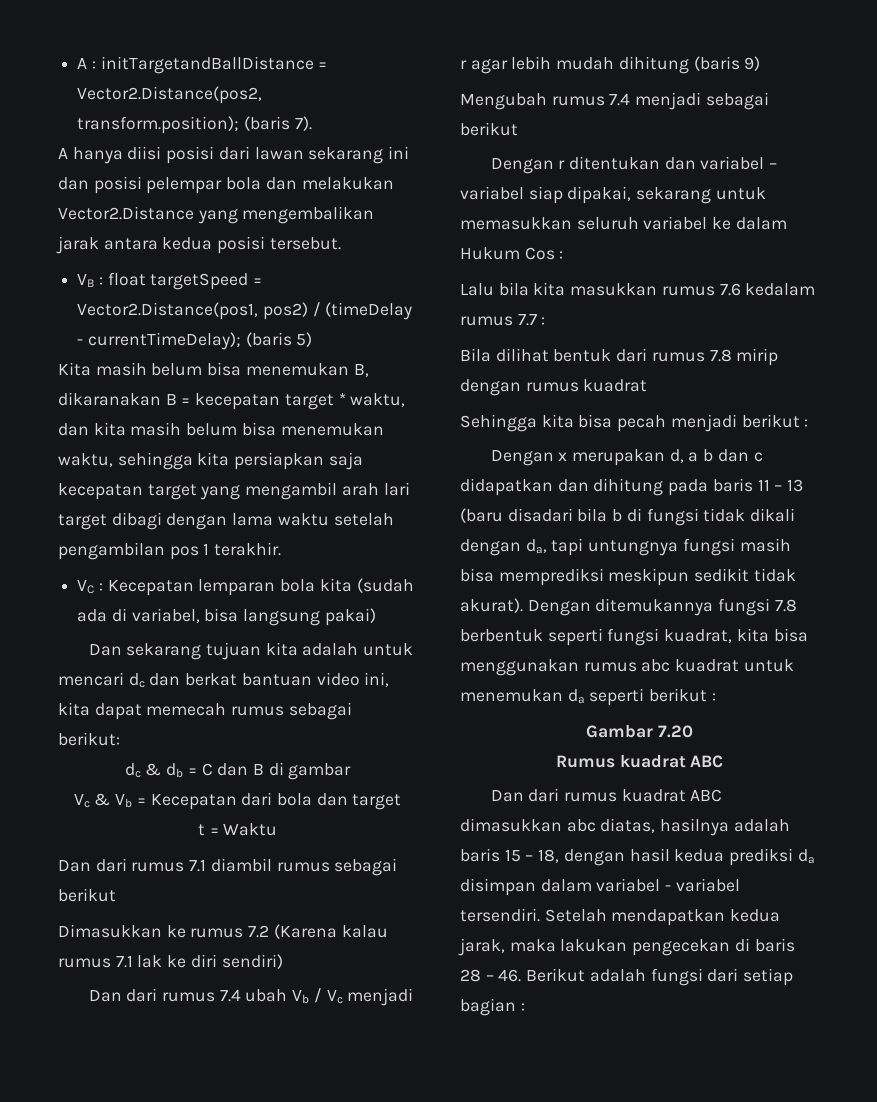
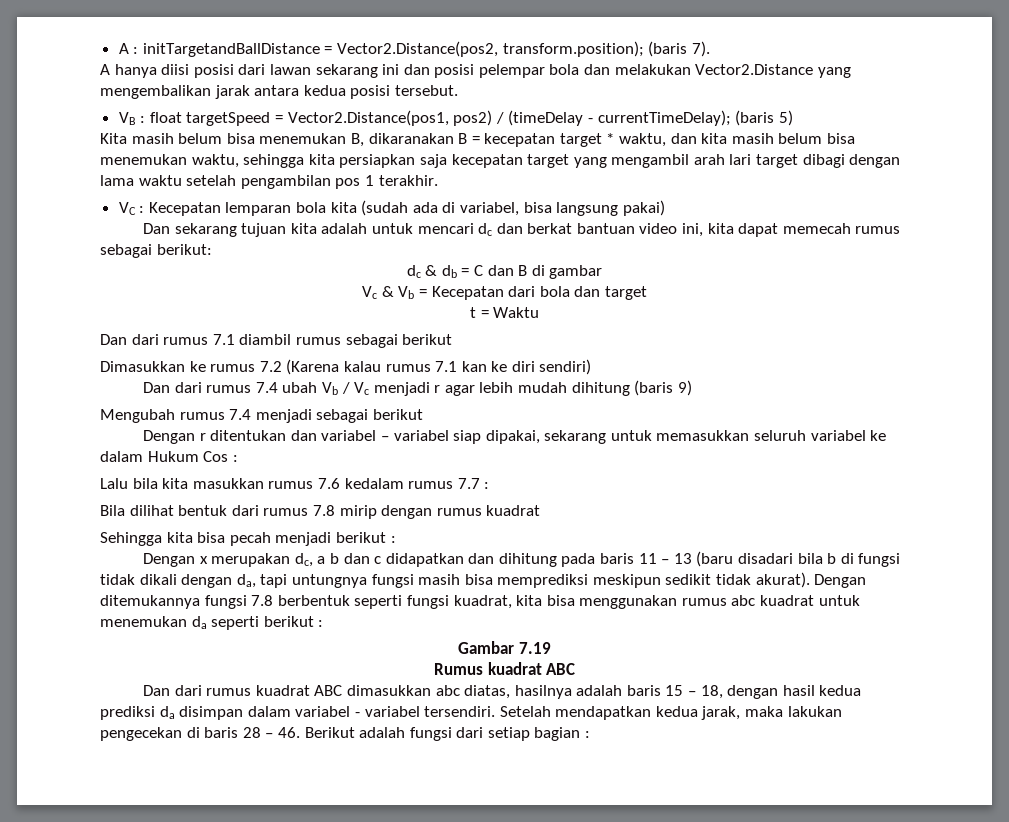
[137,955,163,968] lak -> [461,361,487,372] kan
[669,449,684,463] d, -> [294,553,313,567] dc,
[657,725,693,738] 7.20 -> [518,642,551,654] 7.19

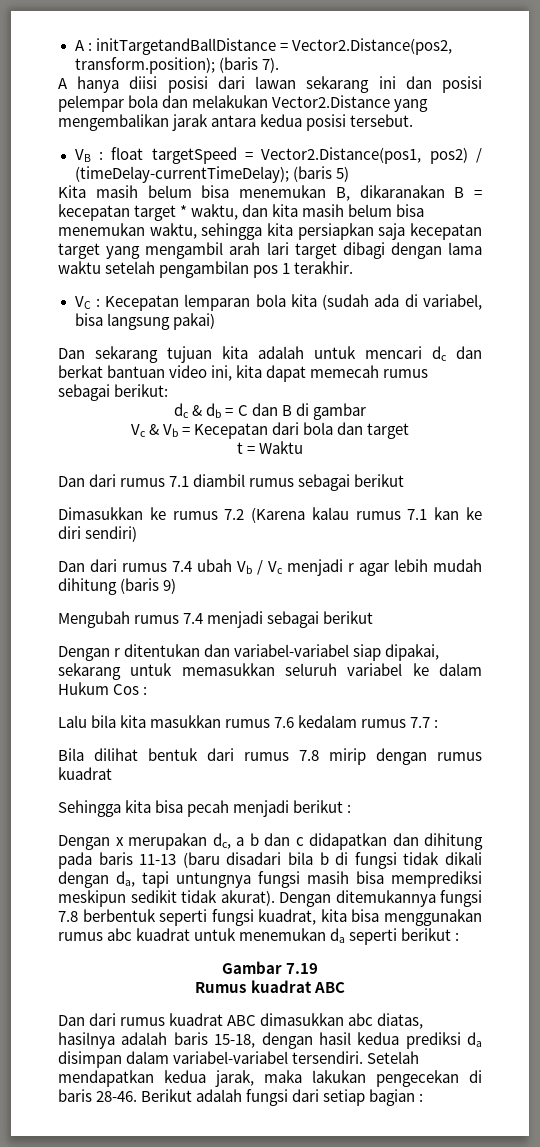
[508,110,731,126] (timeDelay - currentTimeDelay); -> [74,166,289,183] (timeDelay-currentTimeDelay);
[321,430,449,441] variabel – variabel -> [234,644,350,657] variabel-variabel
[638,553,692,564] 11 – 13 -> [139,854,177,865] 11-13
[665,685,723,699] 15 – 18, -> [214,1034,256,1048] 15-18,
[295,706,420,717] variabel - variabel -> [173,1051,289,1064] variabel-variabel
[242,727,300,738] 28 – 46. -> [96,1091,138,1102] 28-46.

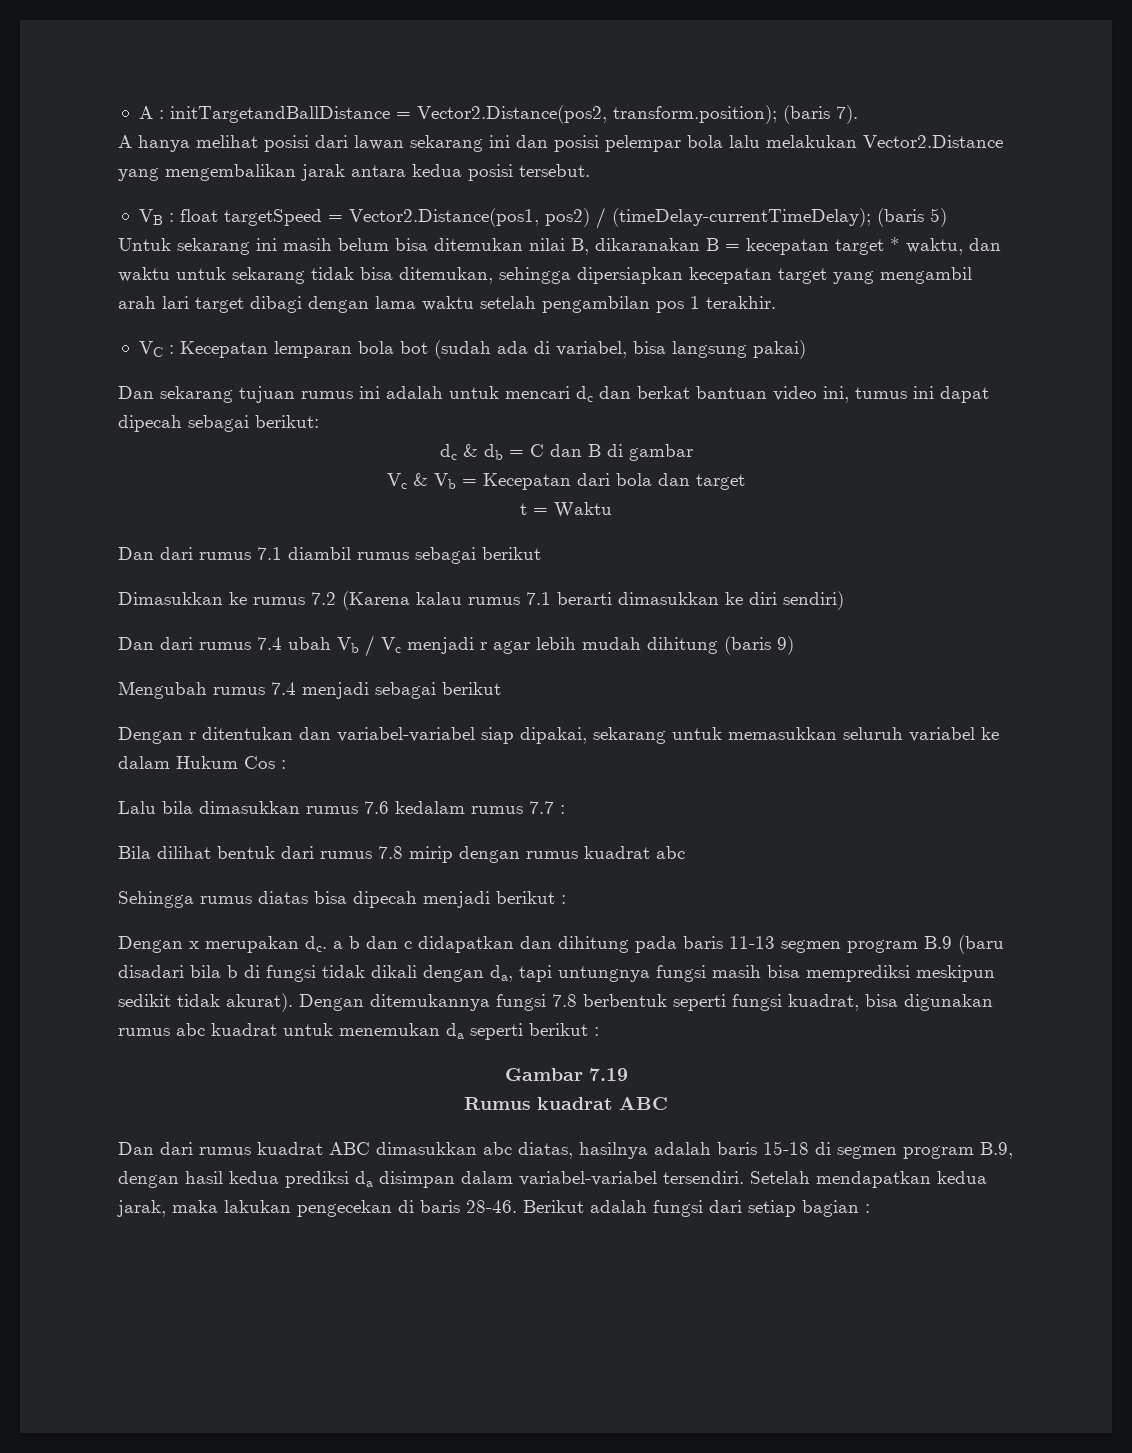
[129,76,158,89] diisi -> [196,135,258,148] melihat
[162,95,189,108] dan -> [729,135,760,148] lalu
[58,185,326,198] Kita masih belum bisa menemukan -> [118,238,565,255] Untuk sekarang ini masih belum bisa ditemukan nilai
[272,204,425,217] [58,223,406,240] kita masih belum bisa menemukan waktu, sehingga kita persiapkan saja -> [118,267,683,284] waktu untuk sekarang tidak bisa ditemukan, sehingga dipersiapkan
[290,294,317,307] kita -> [399,341,428,354] bot
[222,346,248,359] kita -> [301,386,380,399] rumus ini
[236,365,429,382] kita dapat memecah rumus -> [855,386,989,403] [118,415,182,432] tumus ini dapat dipecah
[434,507,460,520] kan -> [557,592,719,605] berarti dimasukkan
[120,715,222,728] kita masukkan -> [199,801,300,814] dimasukkan
(112, 773) none -> [656,846,685,859] abc
[125,800,230,817] kita bisa pecah -> [200,891,417,908] rumus diatas bisa dipecah
[212,833,231,849] dc, -> [305,936,327,952] dc.
(177, 859) none -> [781,936,952,953] segmen program B.9
[320,909,482,926] kita bisa menggunakan -> [865,994,993,1011] bisa digunakan
[214,1034,256,1048] 15-18, -> [763,1141,1013,1159] 15-18 di segmen program B.9,

